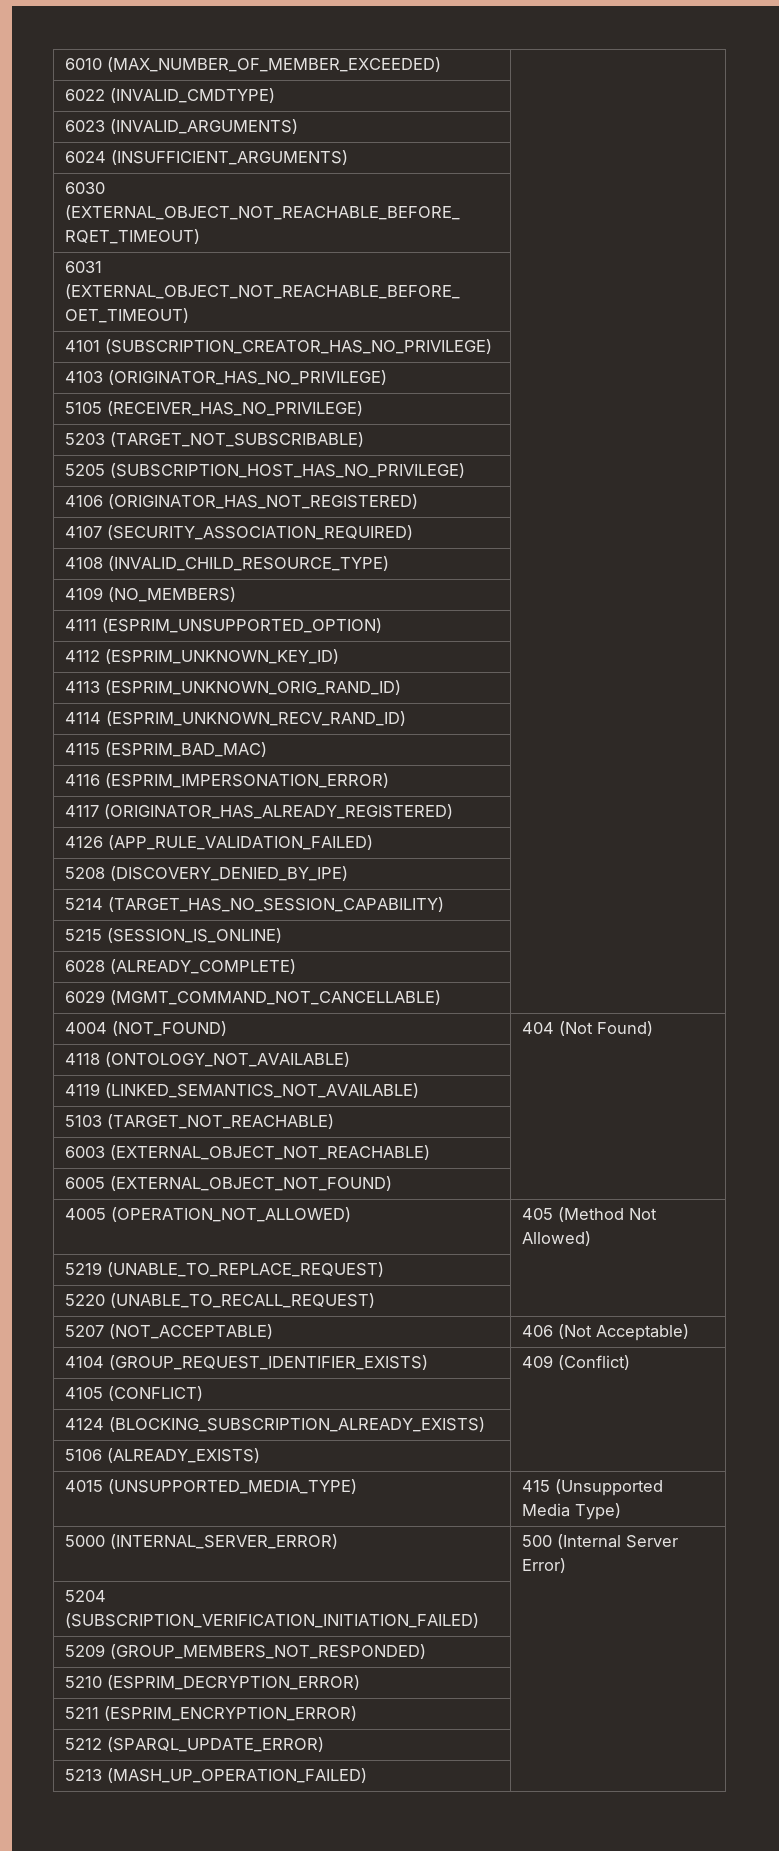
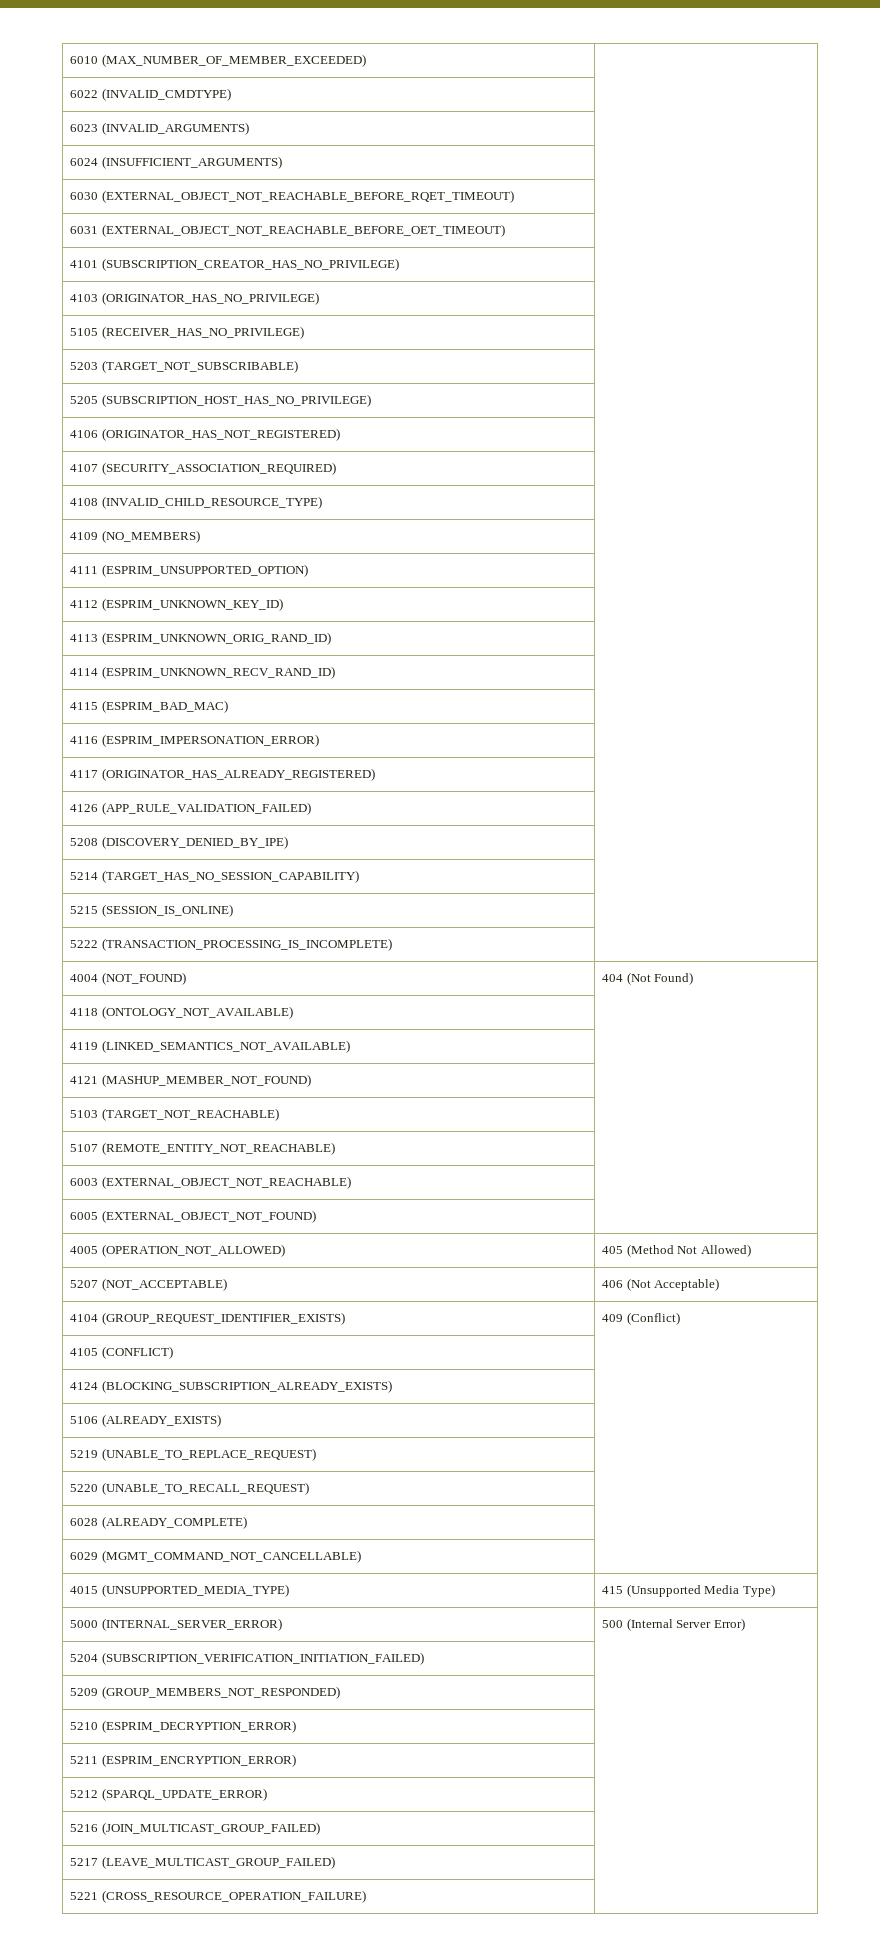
[65,959,297,974] [65,990,442,1005] 6028 (ALREADY_COMPLETE) | // 6029 (MGMT_COMMAND_NOT_CANCELLABLE) -> [70,938,392,951] 5222 (TRANSACTION_PROCESSING_IS_INCOMPLETE)
(420, 1090) none -> [70,1074,311,1087] // 4121 (MASHUP_MEMBER_NOT_FOUND) |
(335, 1121) none -> [70,1142,335,1155] // 5107 (REMOTE_ENTITY_NOT_REACHABLE) |
[65,1262,385,1277] [65,1293,376,1308] // 5219 (UNABLE_TO_REPLACE_REQUEST) | // 5220 (UNABLE_TO_RECALL_REQUEST) | -> (751, 1250) none
(261, 1455) none -> [70,1448,316,1461] [70,1482,309,1495] [70,1516,247,1529] [70,1550,361,1563] // 5219 (UNABLE_TO_REPLACE_REQUEST) | // 5220 (UNABLE_TO_RECALL_REQUEST) | // 6028 (ALREADY_COMPLETE) | // 6029 (MGMT_COMMAND_NOT_CANCELLABLE) |
[65,1768,368,1783] 5213 (MASH_UP_OPERATION_FAILED) -> [70,1822,320,1835] [70,1856,335,1869] [70,1890,366,1903] 5216 (JOIN_MULTICAST_GROUP_FAILED) | // 5217 (LEAVE_MULTICAST_GROUP_FAILED) | // 5221 (CROSS_RESOURCE_OPERATION_FAILURE)

